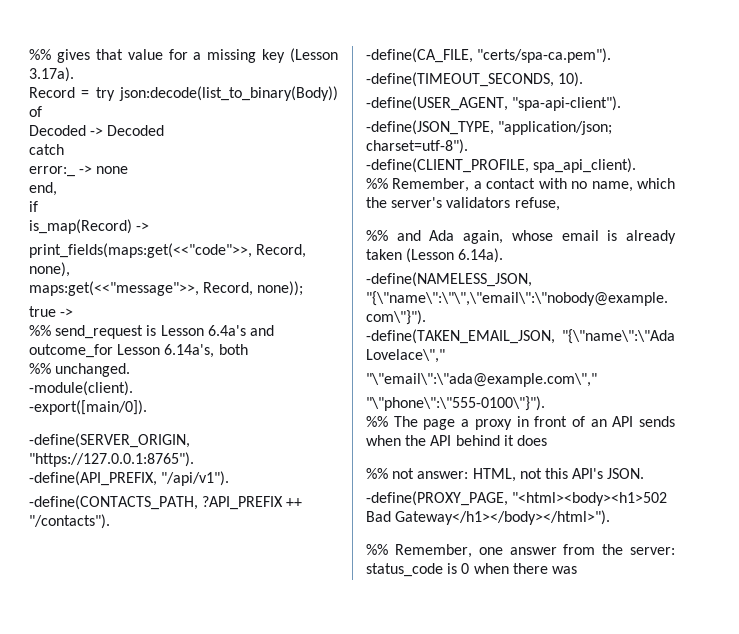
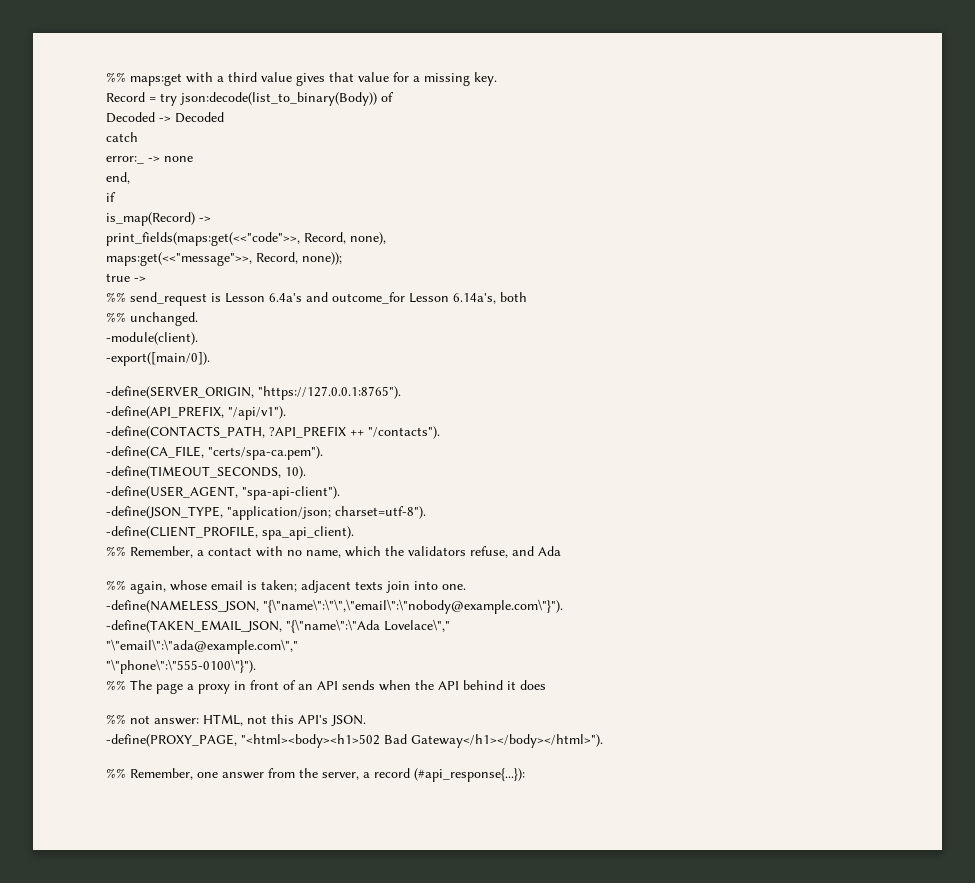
[29,49,51,60] %% -> [106,72,292,86] %% maps:get with a third value
[262,48,338,63] [29,67,74,82] key (Lesson 3.17a). -> [474,72,497,86] key.
[391,197,443,208] server's -> (404, 551) none
[366,230,455,241] // %% and Ada -> [512,546,561,556] [106,580,126,590] and Ada // %%
[626,230,676,244] [366,248,504,263] already taken (Lesson 6.14a). -> [261,580,466,593] taken; adjacent texts join into one.
[630,547,675,555] [366,563,577,577] server: status_code is 0 when there was -> [322,768,525,782] server, a record (#api_response{...}):

